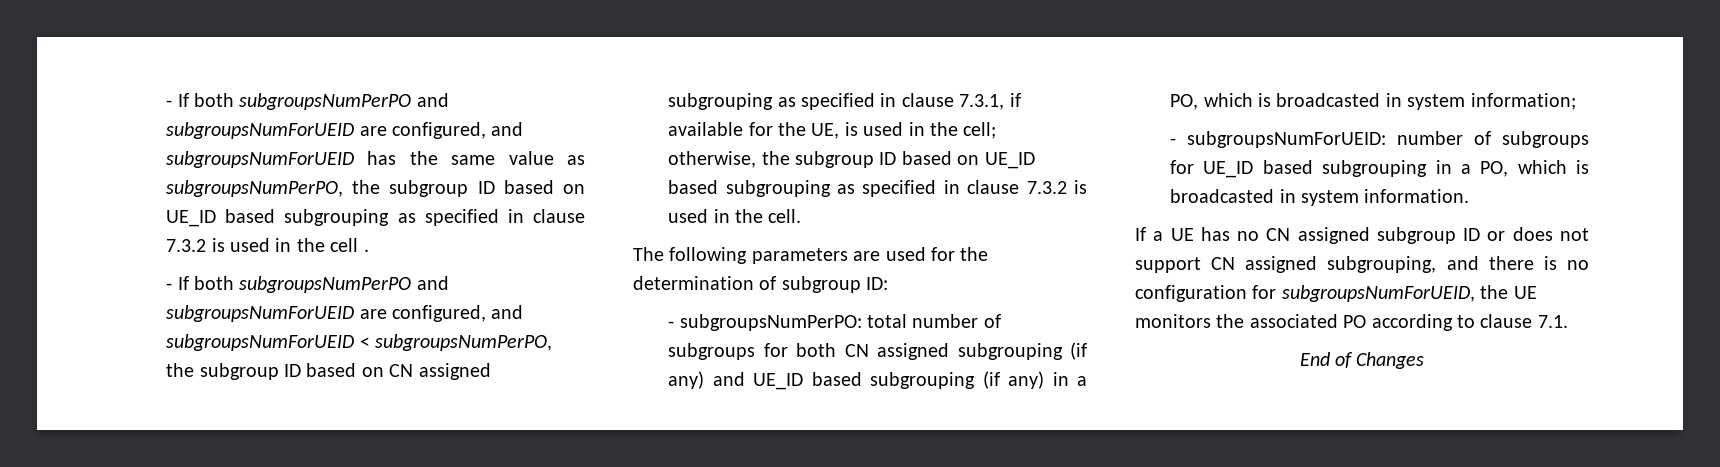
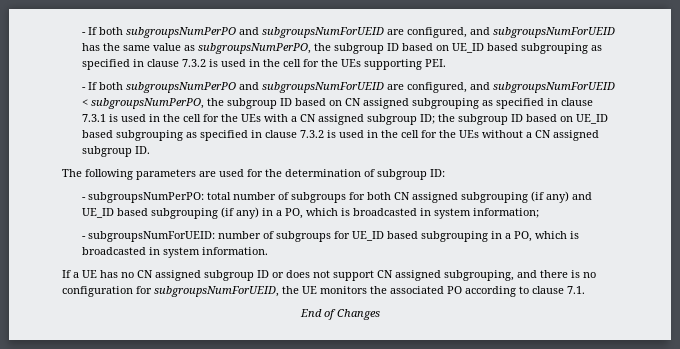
[363,249,369,252] . -> [303,59,447,70] for the UEs supporting PEI.
[959,93,1021,110] [668,122,997,139] [668,151,757,168] 7.3.1, if available for the UE, is used in the cell; otherwise, -> [82,114,436,125] 7.3.1 is used in the cell for the UEs with a CN assigned subgroup ID;
[768,209,802,223] cell. -> [401,130,600,141] [82,146,151,157] cell for the UEs without a CN assigned subgroup ID.

